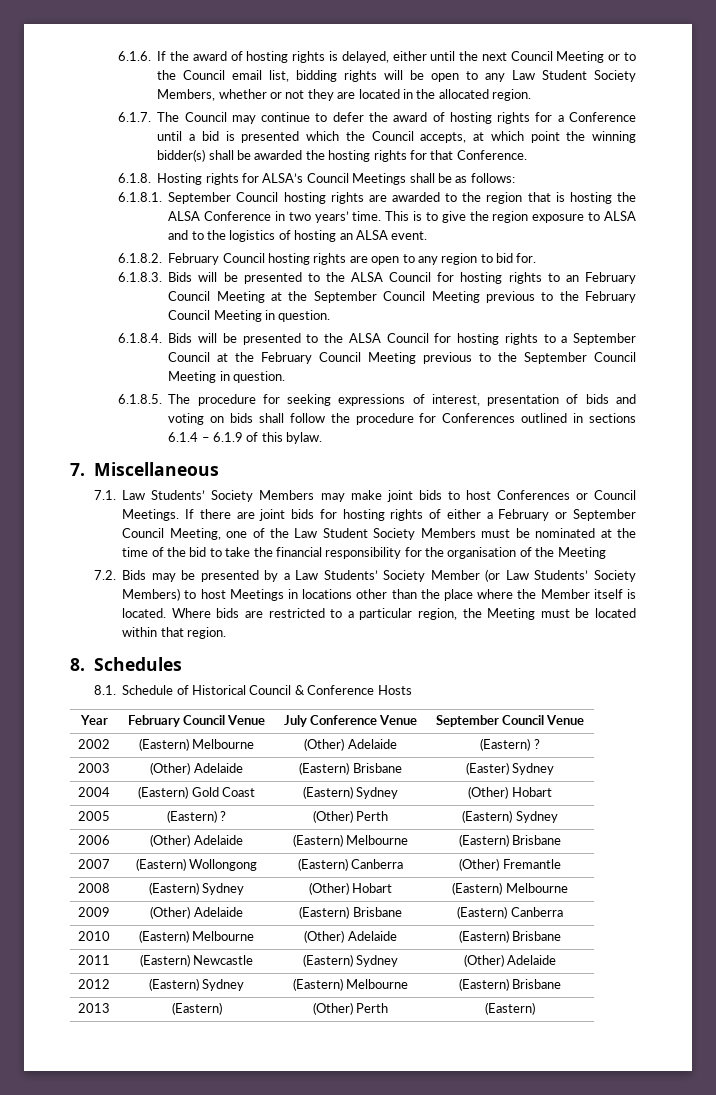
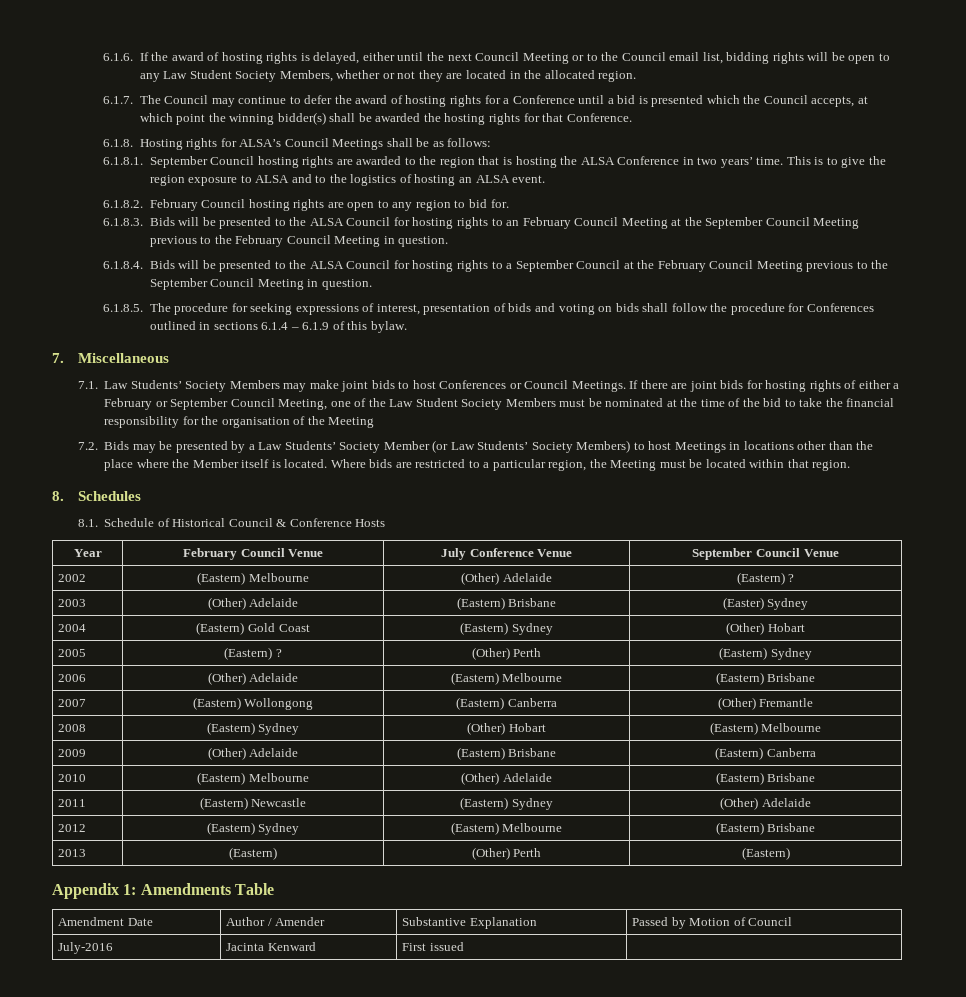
(535, 1008) none -> [52,883,274,899] [58,917,153,926] [226,917,326,926] [402,917,537,929] [632,917,793,929] [58,942,114,954] [226,942,316,951] [402,942,464,951] // Appendix 1: Amendments Table // Amendment Date | Author / Amender | Substantive Explanation | Passed by Motion of Council // July-2016 | Jacinta Kenward | First issued |

